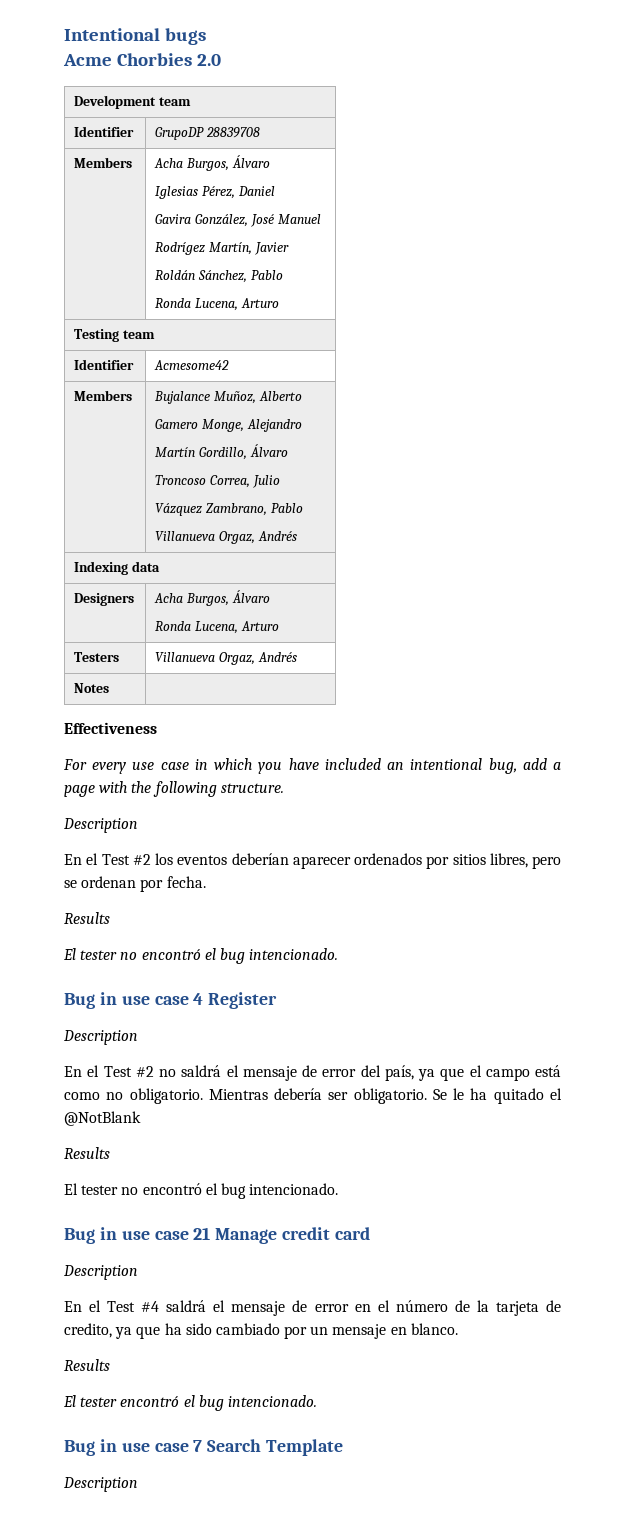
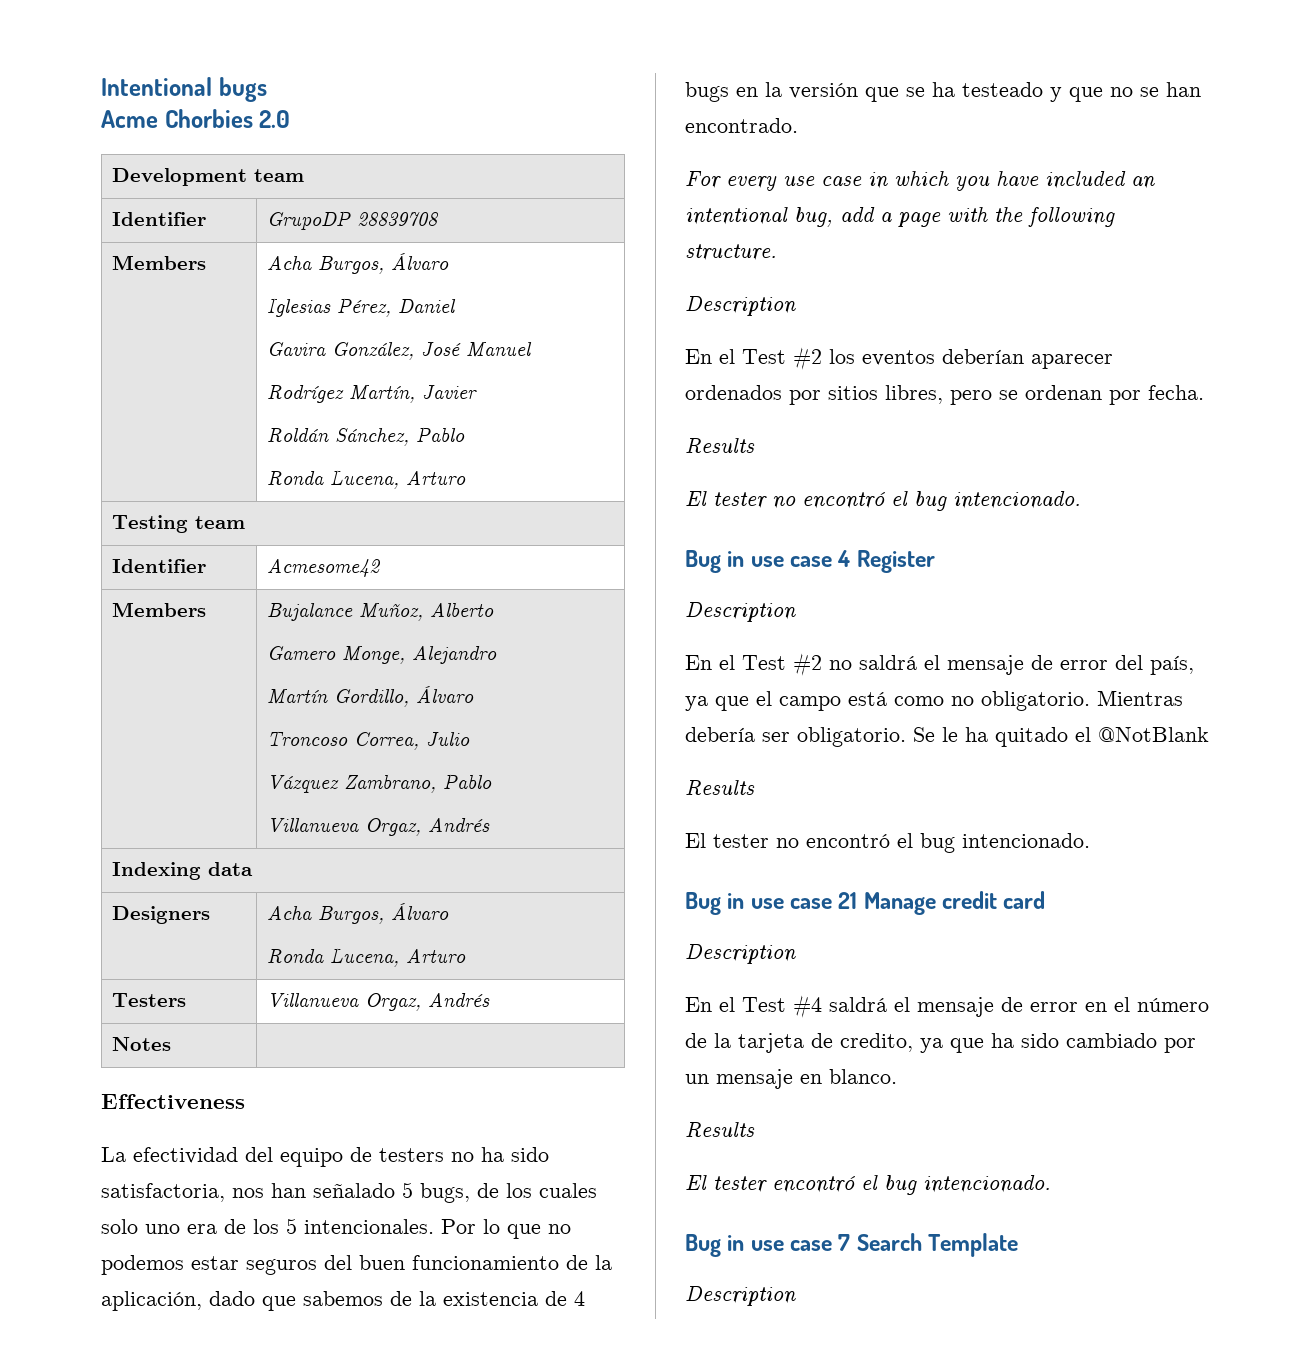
(157, 728) none -> [101,1147,549,1167] [101,1182,597,1203] [101,1218,571,1239] [101,1255,612,1275] [101,1291,585,1311] [685,82,1201,102] [685,118,798,133] // La efectividad del equipo de testers no ha sido satisfactoria, nos han señalado 5 bugs, de los cuales solo uno era de los 5 intencionales. Por lo que no podemos estar seguros del buen funcionamiento de la aplicación, dado que sabemos de la existencia de 4 bugs en la versión que se ha testeado y que no se han encontrado.

